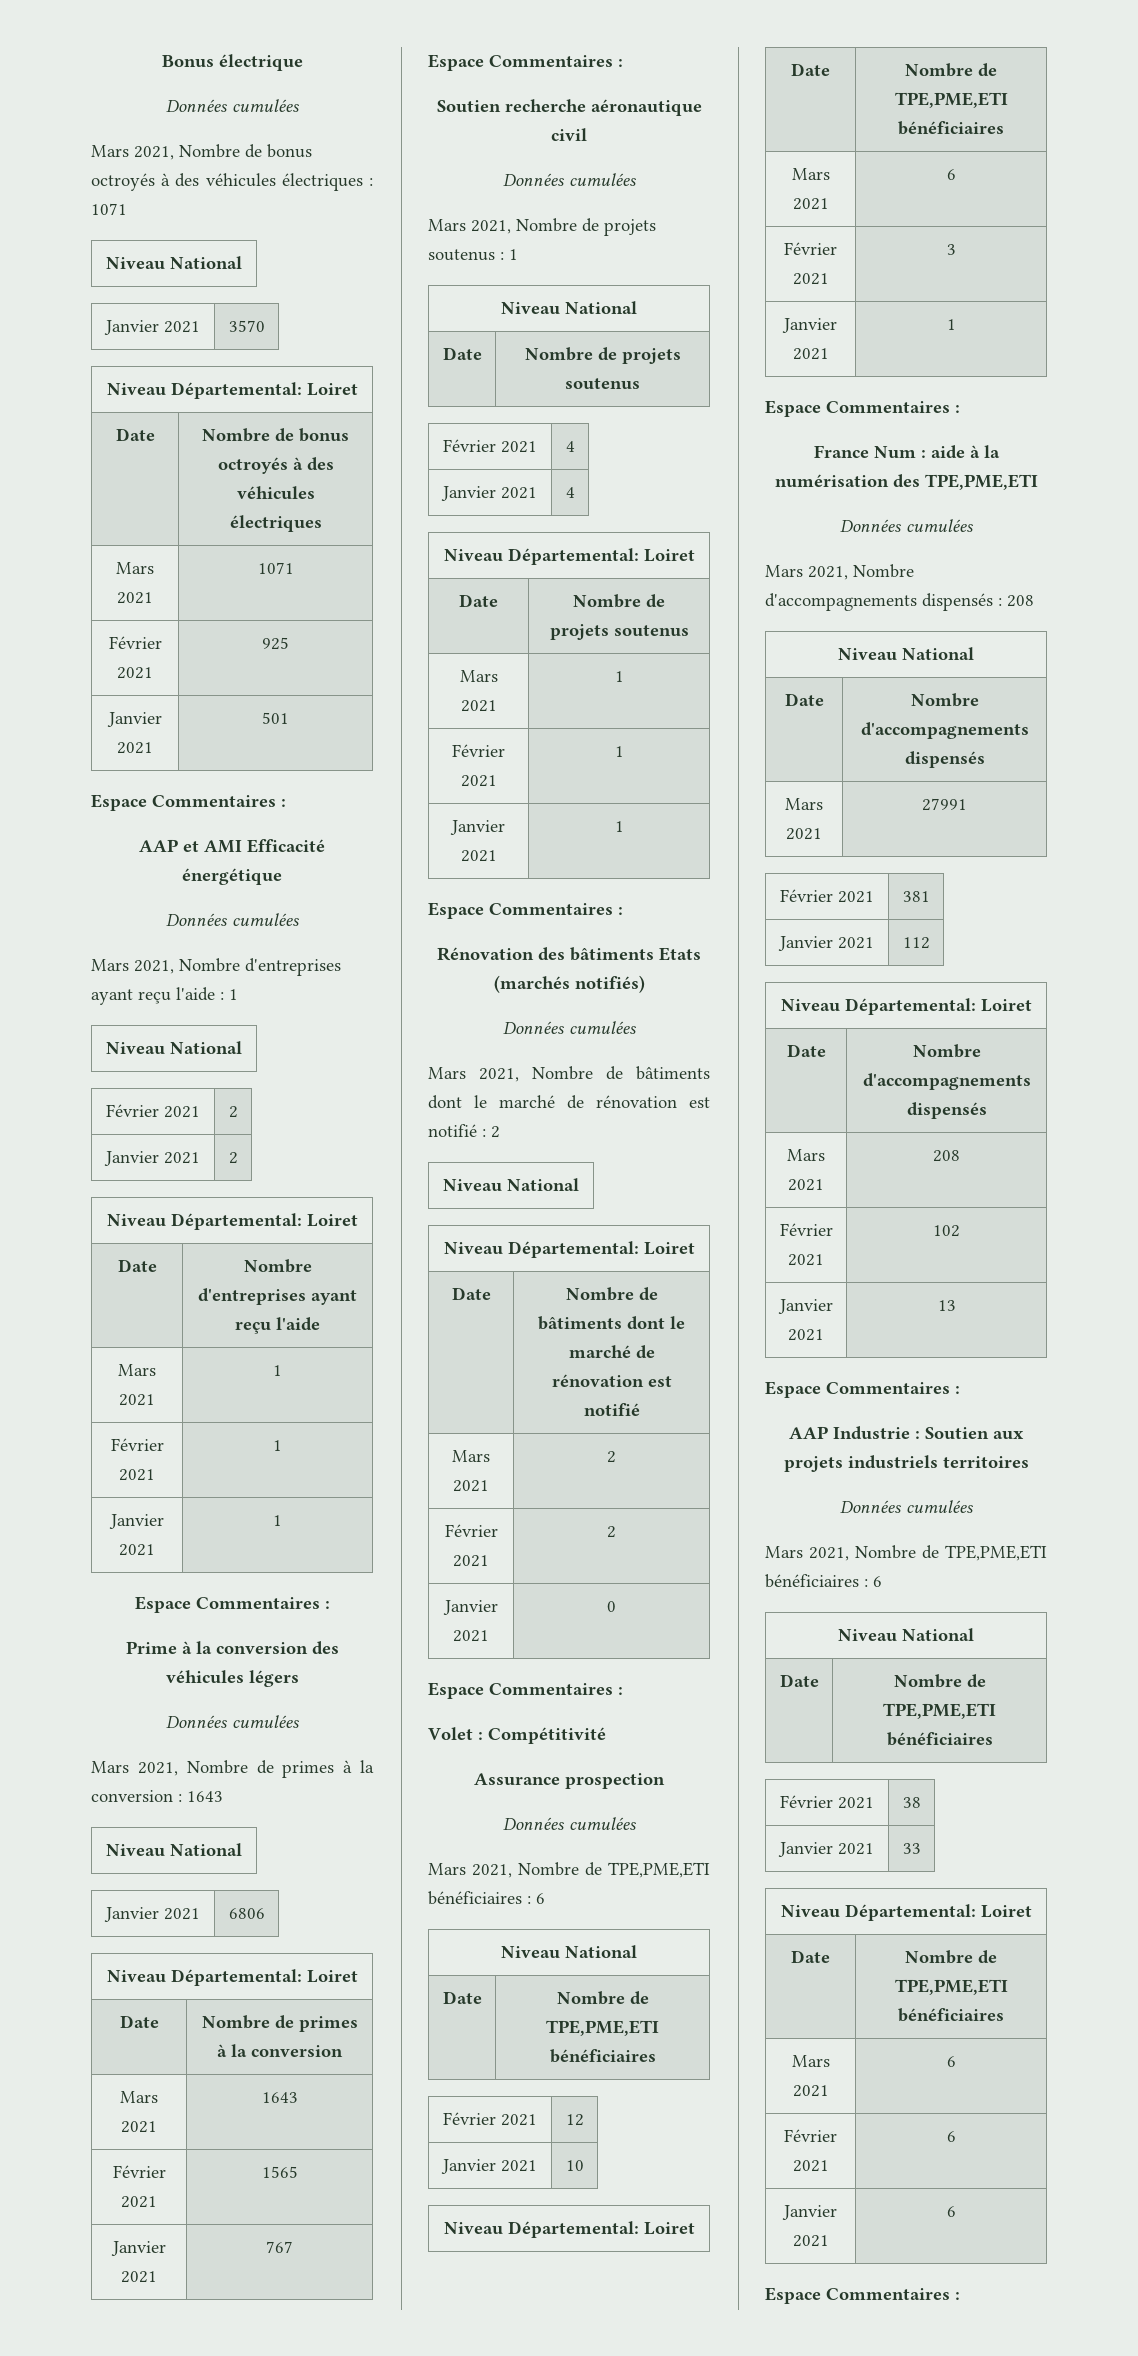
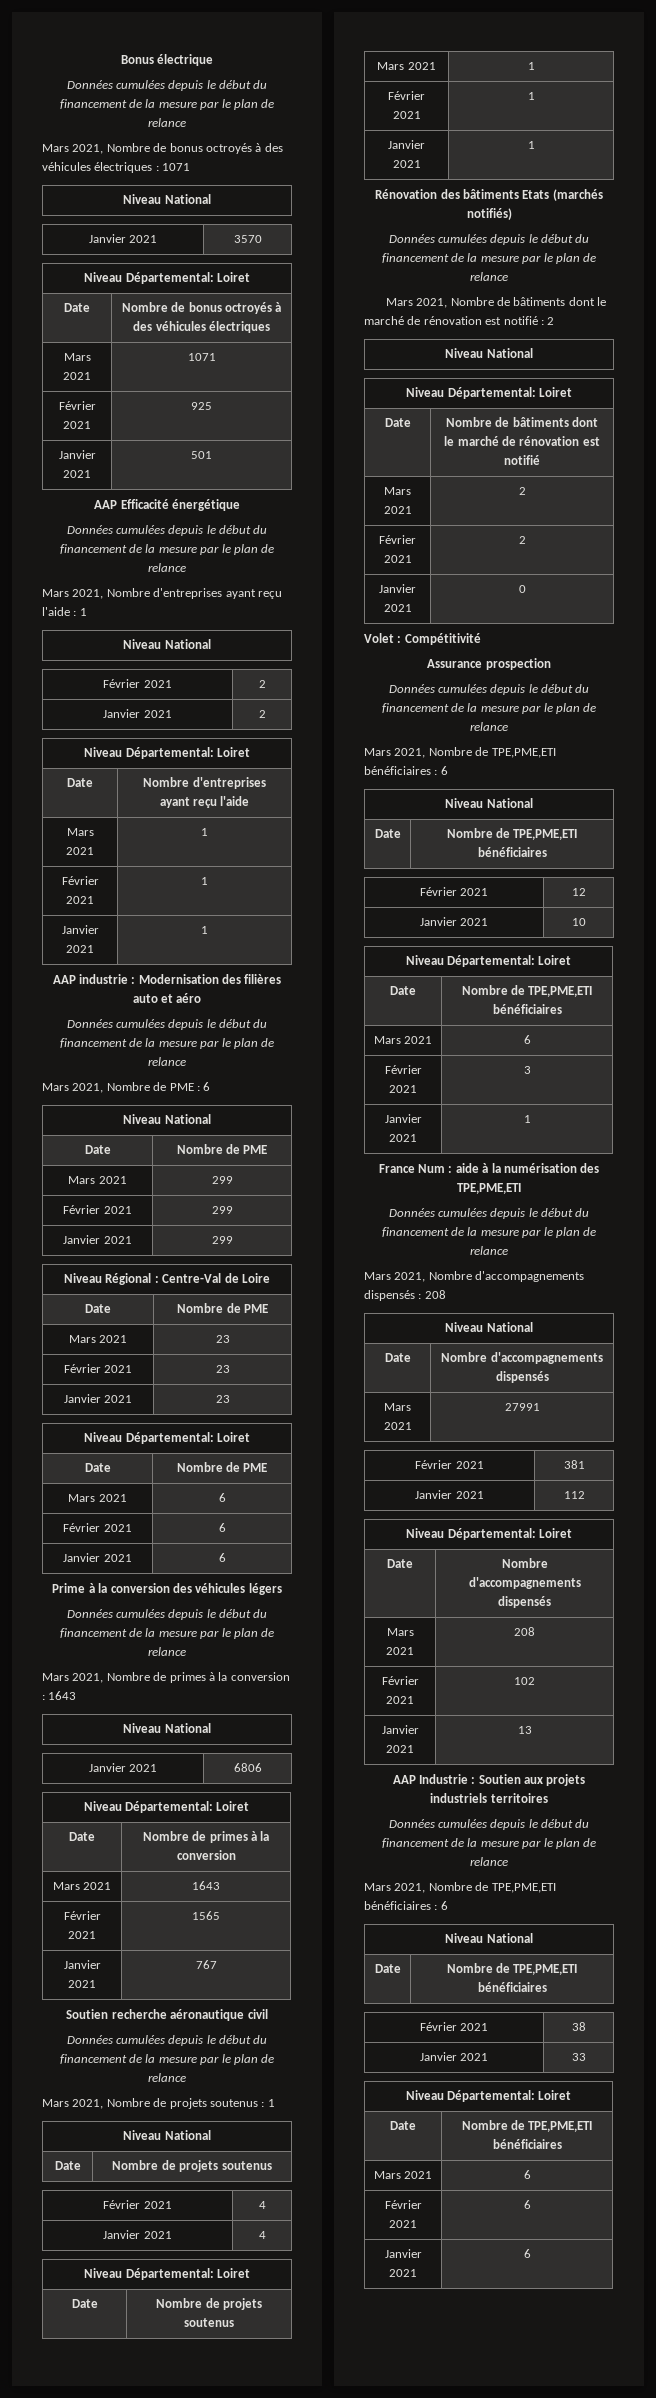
(299, 105) none -> [168,80,268,91] [59,99,275,110] [148,118,186,127] depuis le début du financement de la mesure par le plan de relance
[91,794,286,811] [139,839,242,853] // Espace Commentaires : // AAP et AMI -> [94,500,118,509] // AAP
(299, 919) none -> [168,525,268,536] [59,544,275,555] [148,563,186,572] depuis le début du financement de la mesure par le plan de relance
[134,1596,330,1613] Espace Commentaires : -> [52,974,282,984] [132,993,202,1003] [66,1019,268,1030] [59,1038,275,1049] [148,1057,186,1066] [42,1082,211,1093] [123,1114,211,1124] [84,1145,111,1154] [176,1144,268,1154] [68,1176,127,1184] [211,1176,233,1184] [63,1205,132,1214] [211,1206,233,1214] [63,1235,132,1244] [211,1236,233,1244] [64,1273,270,1285] [85,1304,111,1313] [177,1303,268,1313] [68,1335,128,1343] [215,1335,230,1343] [63,1364,133,1373] [215,1365,230,1373] [63,1394,133,1403] [215,1395,230,1403] [84,1432,250,1444] [84,1463,111,1472] [176,1462,268,1472] [68,1494,127,1502] [218,1493,226,1502] [63,1523,132,1532] [218,1523,226,1532] [63,1553,132,1562] [218,1553,226,1562] AAP industrie : Modernisation des filières auto et aéro // Données cumulées depuis le début du financement de la mesure par le plan de relance // Mars 2021, Nombre de PME : 6 // Niveau National // Date | Nombre de PME // Mars 2021 | 299 // Février 2021 | 299 // Janvier 2021 | 299 // Niveau Régional : Centre-Val de Loire // Date | Nombre de PME // Mars 2021 | 23 // Février 2021 | 23 // Janvier 2021 | 23 // Niveau Départemental: Loiret // Date | Nombre de PME // Mars 2021 | 6 // Février 2021 | 6 // Janvier 2021 | 6
(299, 1721) none -> [168,1609,268,1620] [59,1628,275,1639] [148,1647,186,1656] depuis le début du financement de la mesure par le plan de relance
[428,54,623,71] // Espace Commentaires : -> (217, 1964) none
(636, 179) none -> [168,2035,268,2046] [59,2054,275,2065] [148,2073,186,2082] depuis le début du financement de la mesure par le plan de relance
[428,902,623,919] // Espace Commentaires : -> (535, 145) none
(636, 1027) none -> [490,234,590,245] [381,253,597,264] [470,272,508,281] depuis le début du financement de la mesure par le plan de relance
[428,1682,623,1699] // Espace Commentaires : -> (526, 589) none
(636, 1823) none -> [490,684,590,695] [381,703,597,714] [470,722,508,731] depuis le début du financement de la mesure par le plan de relance
[765,400,960,417] // Espace Commentaires : -> (531, 1119) none
(973, 525) none -> [490,1208,590,1219] [381,1227,597,1238] [470,1246,508,1255] depuis le début du financement de la mesure par le plan de relance
[765,1381,960,1398] // Espace Commentaires : -> (532, 1730) none
(973, 1506) none -> [490,1819,590,1830] [381,1838,597,1849] [470,1857,508,1866] depuis le début du financement de la mesure par le plan de relance
[765,2287,960,2304] // Espace Commentaires : -> (531, 2253) none

